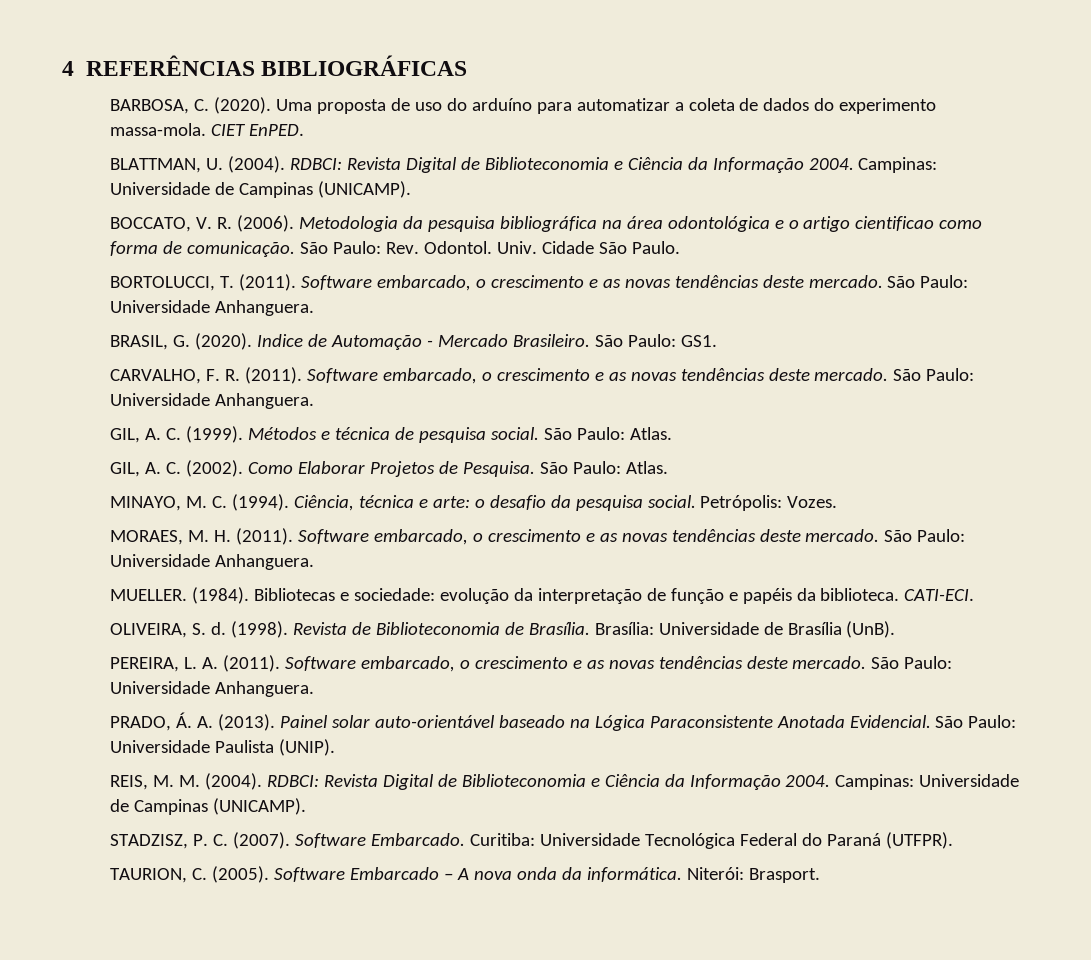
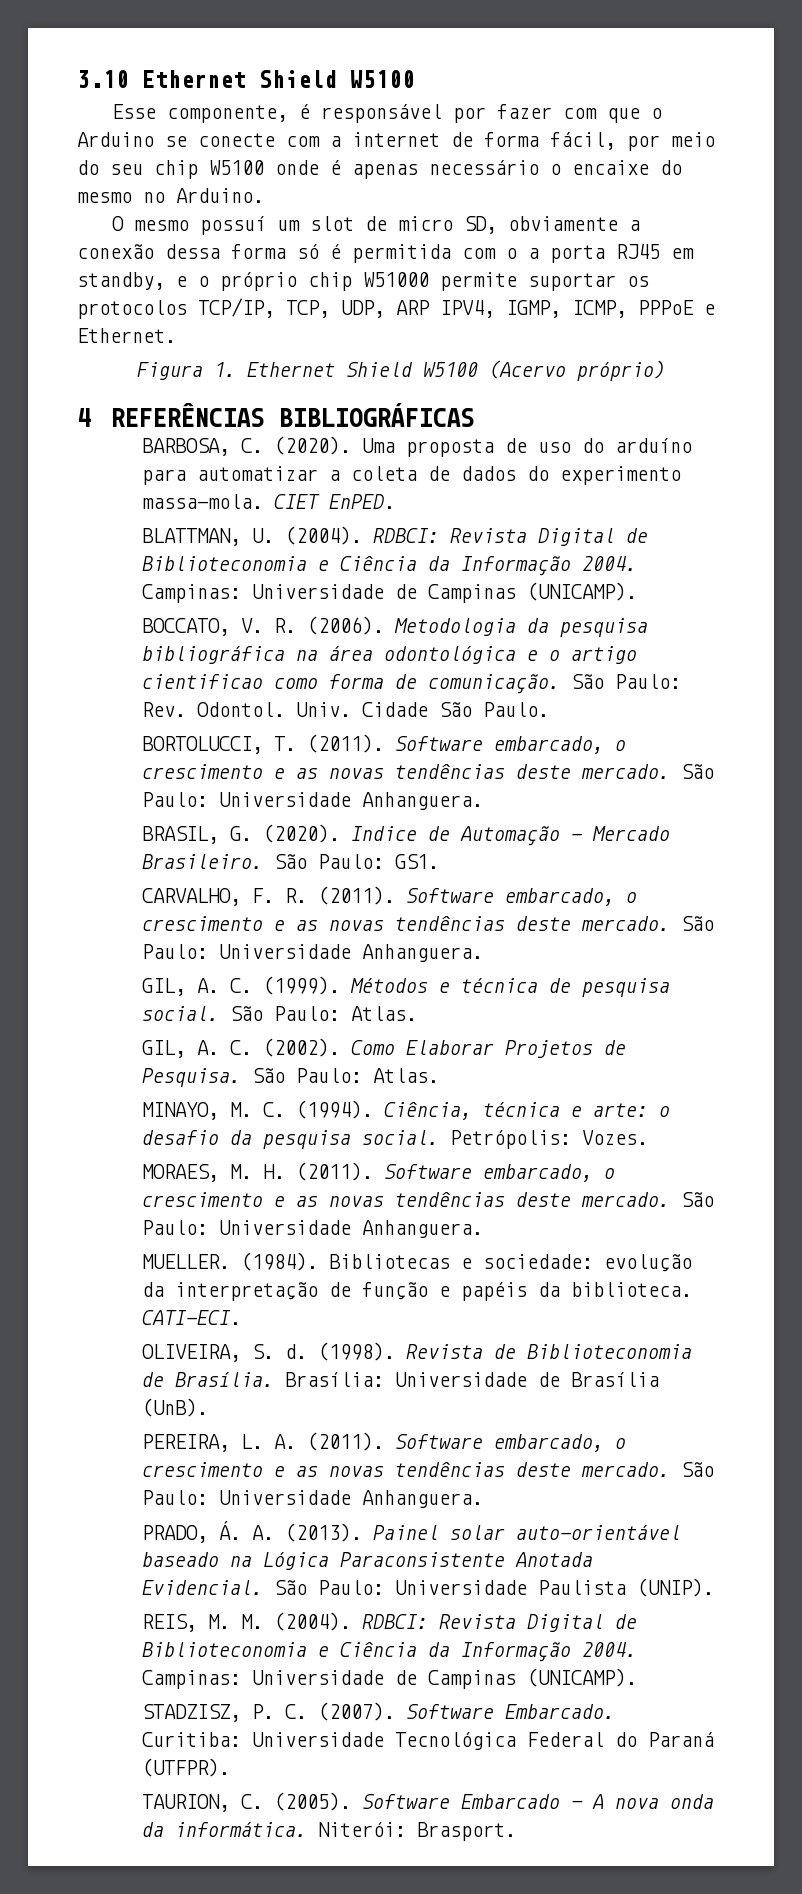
(62, 68) none -> [77,70,415,88] [112,104,663,123] [77,132,715,151] [77,160,682,179] [77,188,264,203] [112,216,641,235] [77,244,694,263] [77,272,649,291] [77,298,715,319] [77,328,176,343] [137,360,665,381] 3.10 Ethernet Shield W5100 // Esse componente, é responsável por fazer com que o Arduino se conecte com a internet de forma fácil, por meio do seu chip W5100 onde é apenas necessário o encaixe do mesmo no Arduino. // O mesmo possuí um slot de micro SD, obviamente a conexão dessa forma só é permitida com o a porta RJ45 em standby, e o próprio chip W51000 permite suportar os protocolos TCP/IP, TCP, UDP, ARP IPV4, IGMP, ICMP, PPPoE e Ethernet. // Figura 1. Ethernet Shield W5100 (Acervo próprio) //

